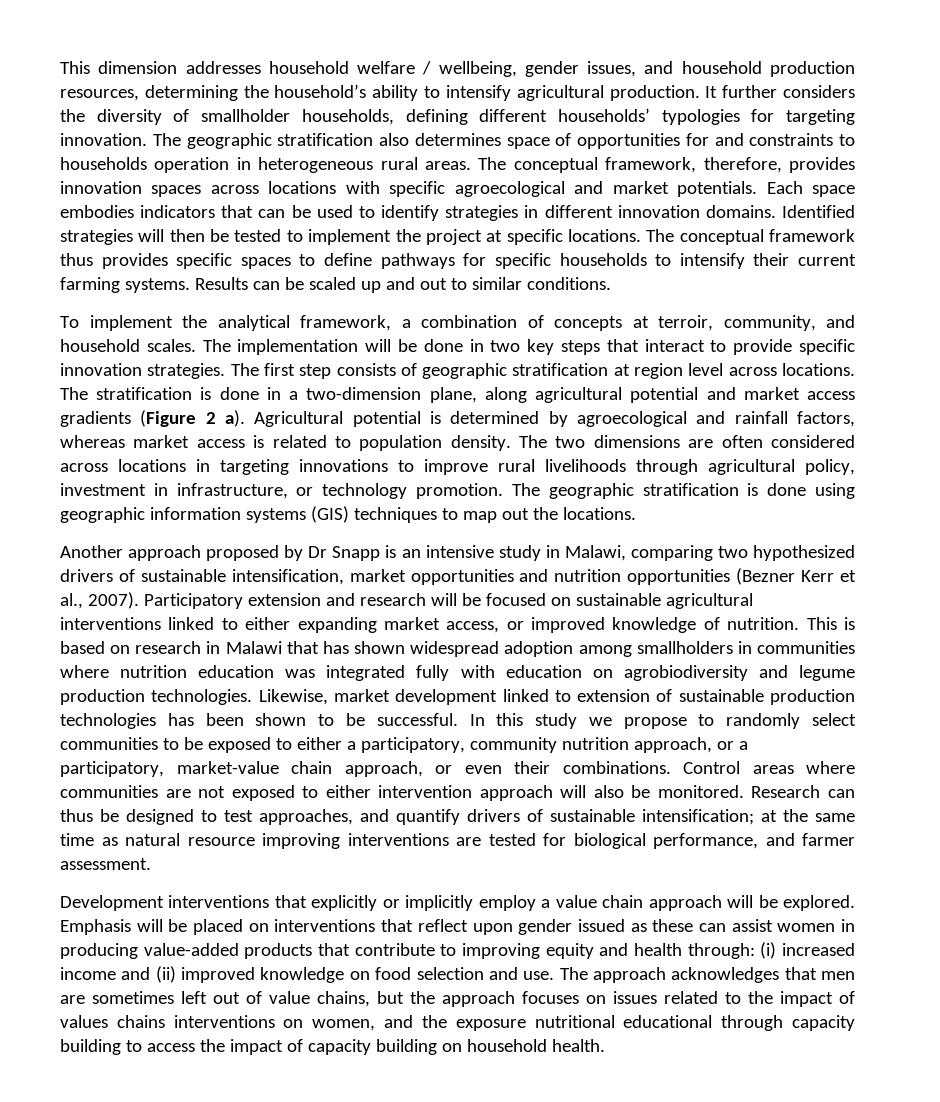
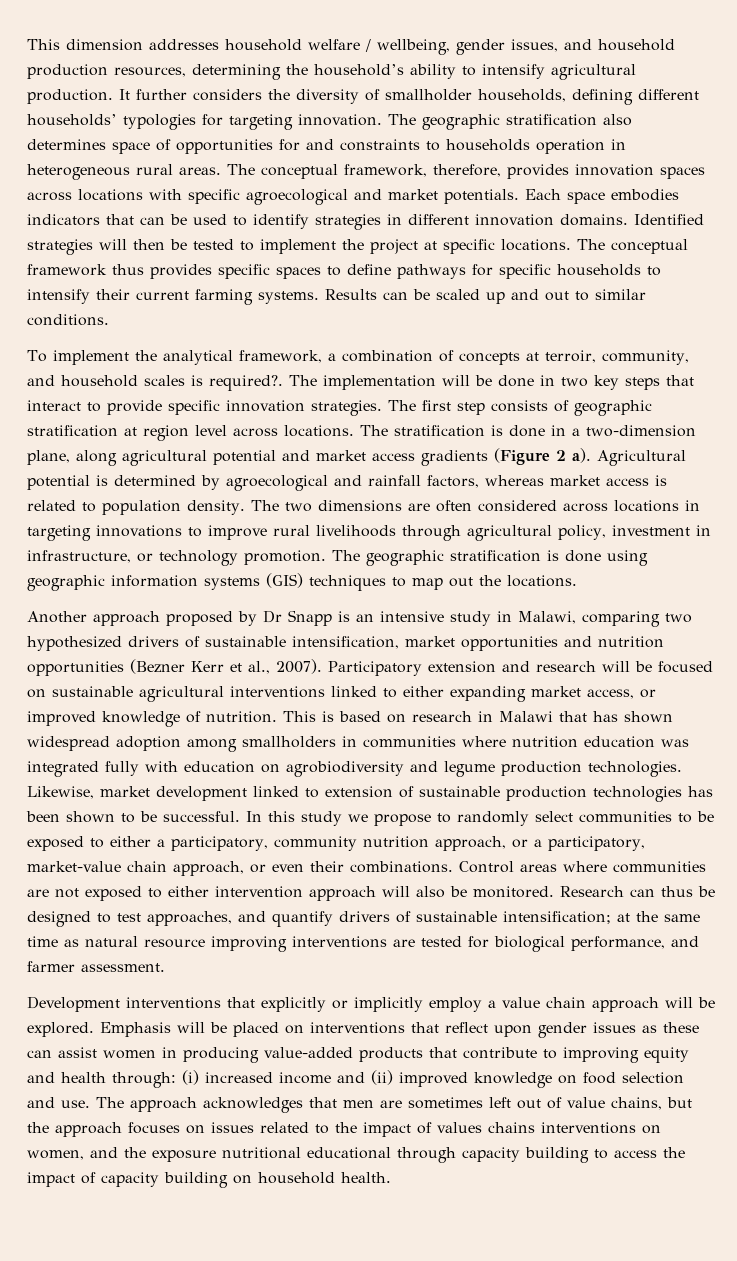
[146,339,196,352] scales. -> [144,375,283,391] scales is required?.
[577,919,625,932] issued -> [593,1022,636,1033] issues

